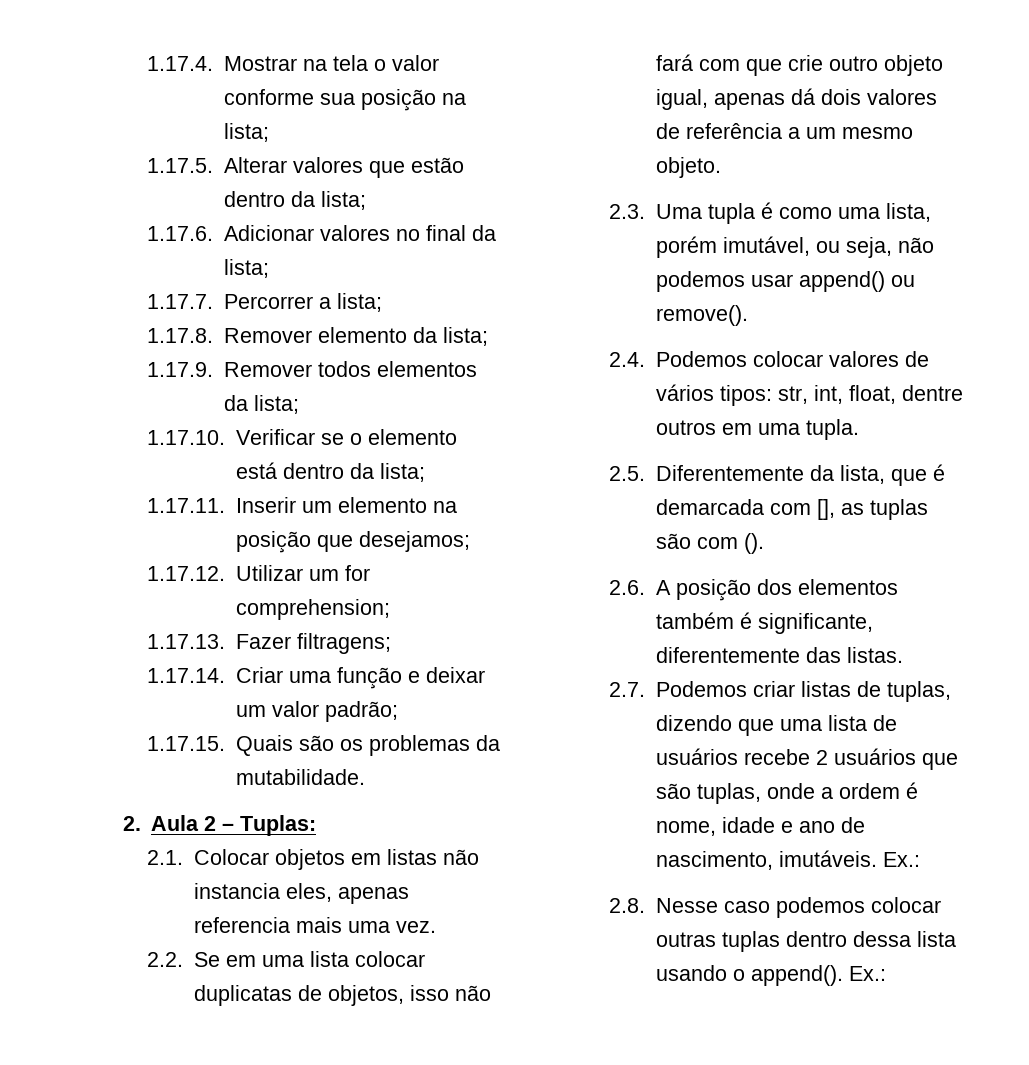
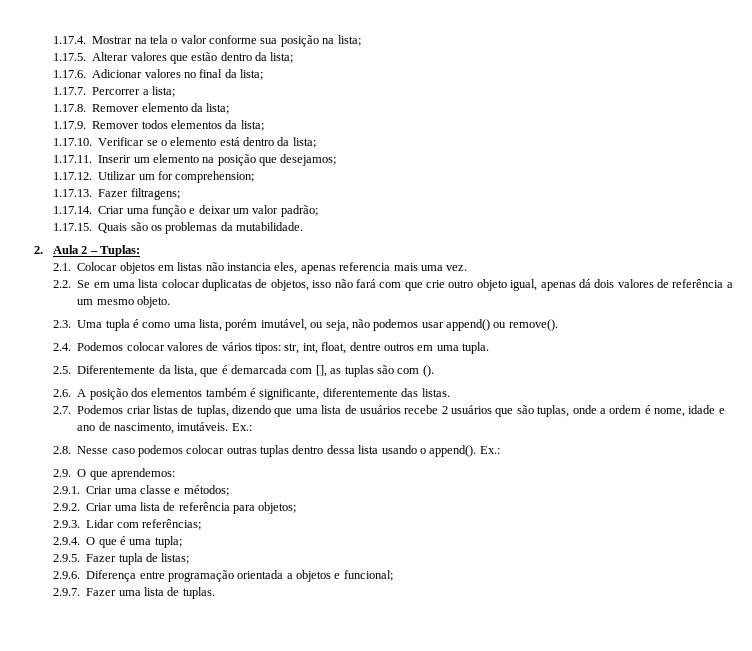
(886, 973) none -> [52,468,175,480] [52,485,229,496] [52,502,297,514] [52,519,201,530] [52,536,182,548] [52,553,190,565] [52,570,393,582] [52,587,215,599] // 2.9. O que aprendemos: // 2.9.1. Criar uma classe e métodos; // 2.9.2. Criar uma lista de referência para objetos; // 2.9.3. Lidar com referências; // 2.9.4. O que é uma tupla; // 2.9.5. Fazer tupla de listas; // 2.9.6. Diferença entre programação orientada a objetos e funcional; // 2.9.7. Fazer uma lista de tuplas.

